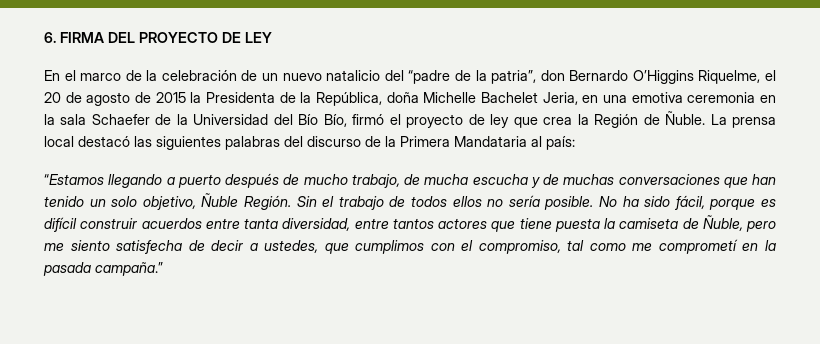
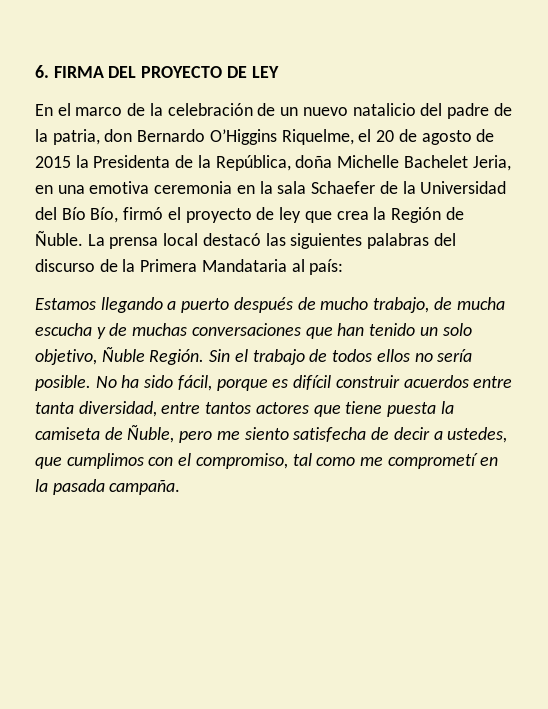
[408,70,537,84] “padre de la patria”, -> [446,103,512,119] [35,129,100,145] padre de la patria,
[44,174,104,185] “Estamos -> [35,298,96,310] Estamos
[95,262,163,276] campaña.” -> [109,480,181,495] campaña.

